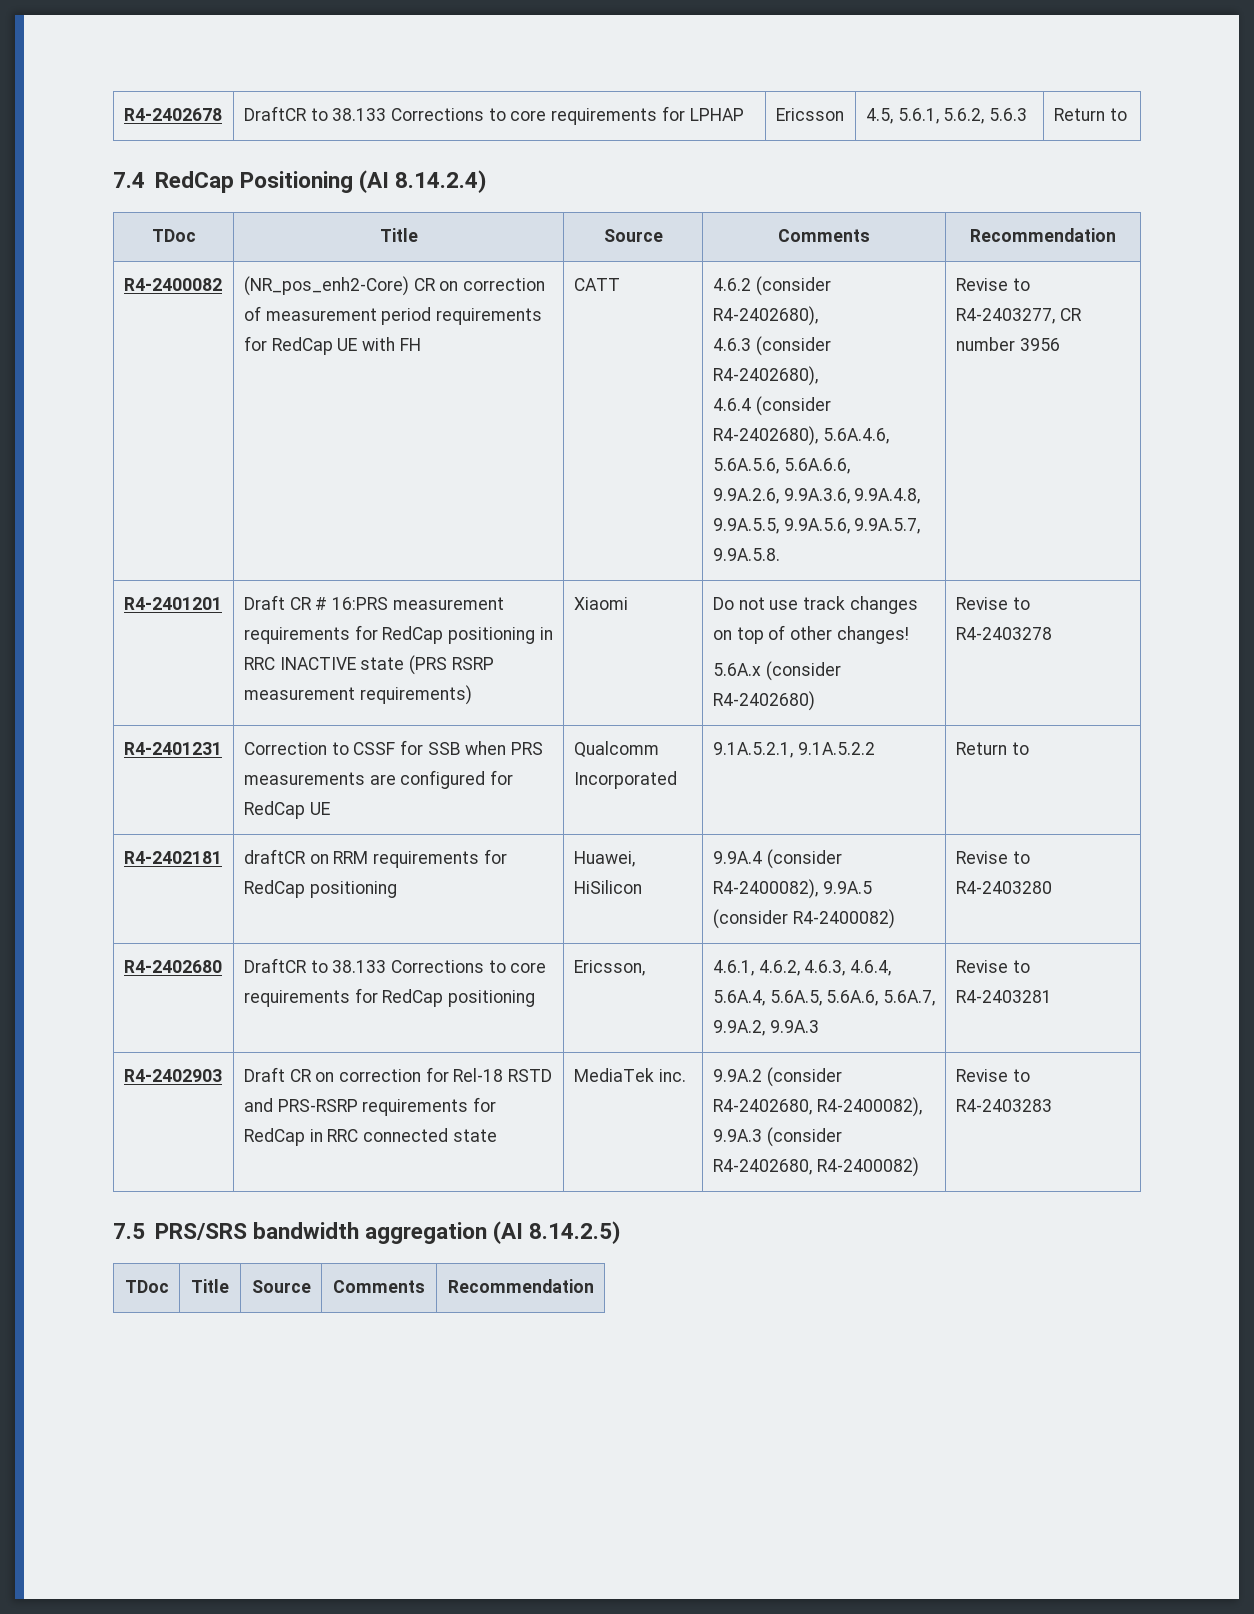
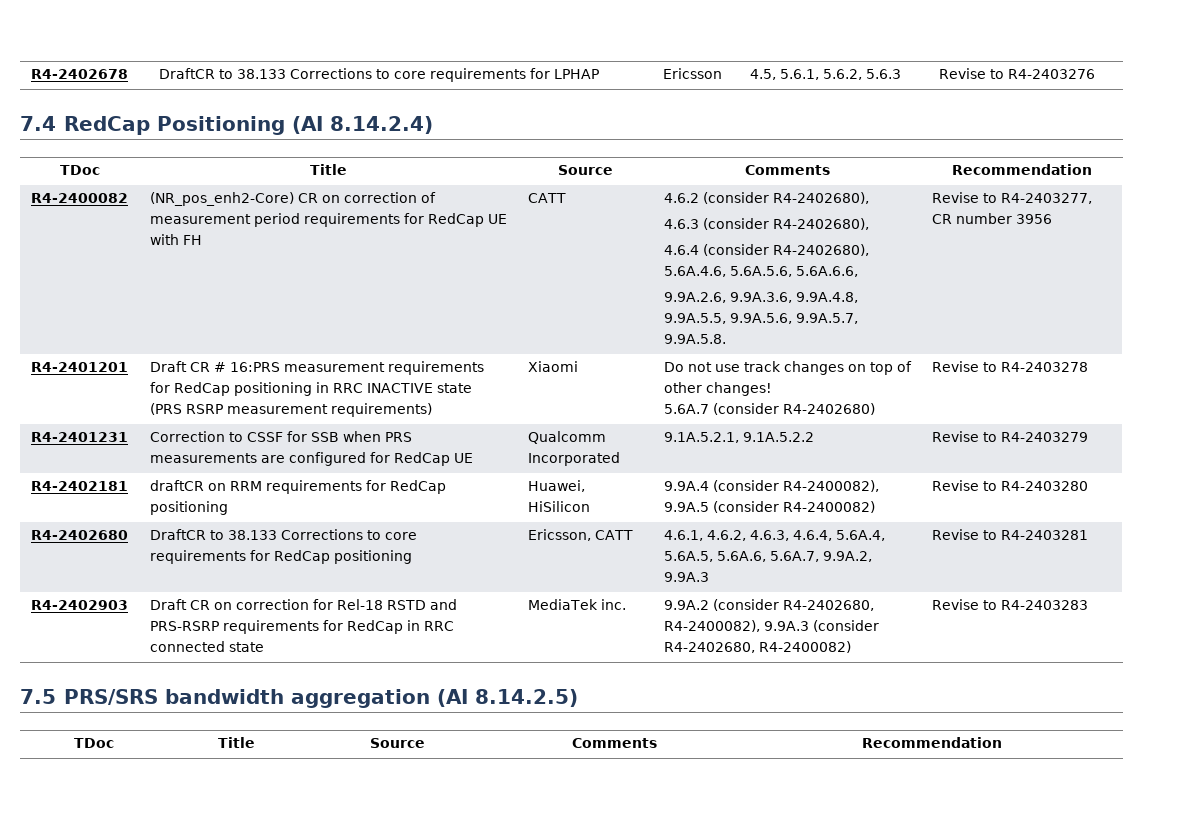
[1053,108,1127,121] Return to -> [938,68,1095,79] Revise to R4-2403276
[712,663,761,676] 5.6A.x -> [663,404,709,414] 5.6A.7
[955,742,1029,755] Return to -> [931,431,1088,442] Revise to R4-2403279
(645, 968) none -> [594,530,633,540] CATT

